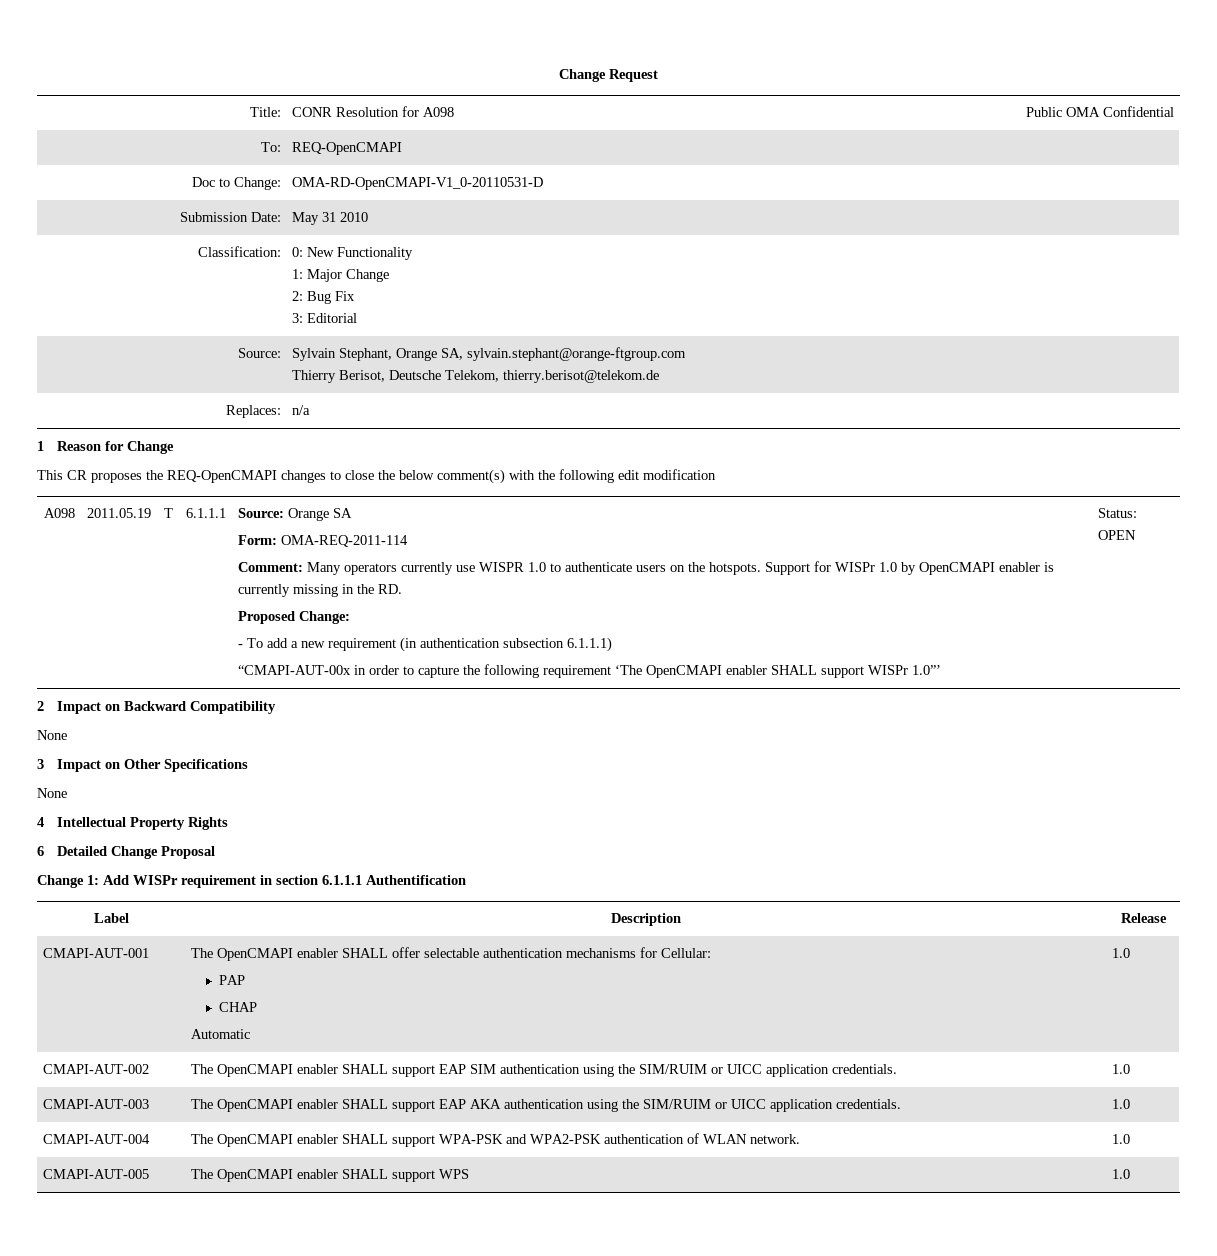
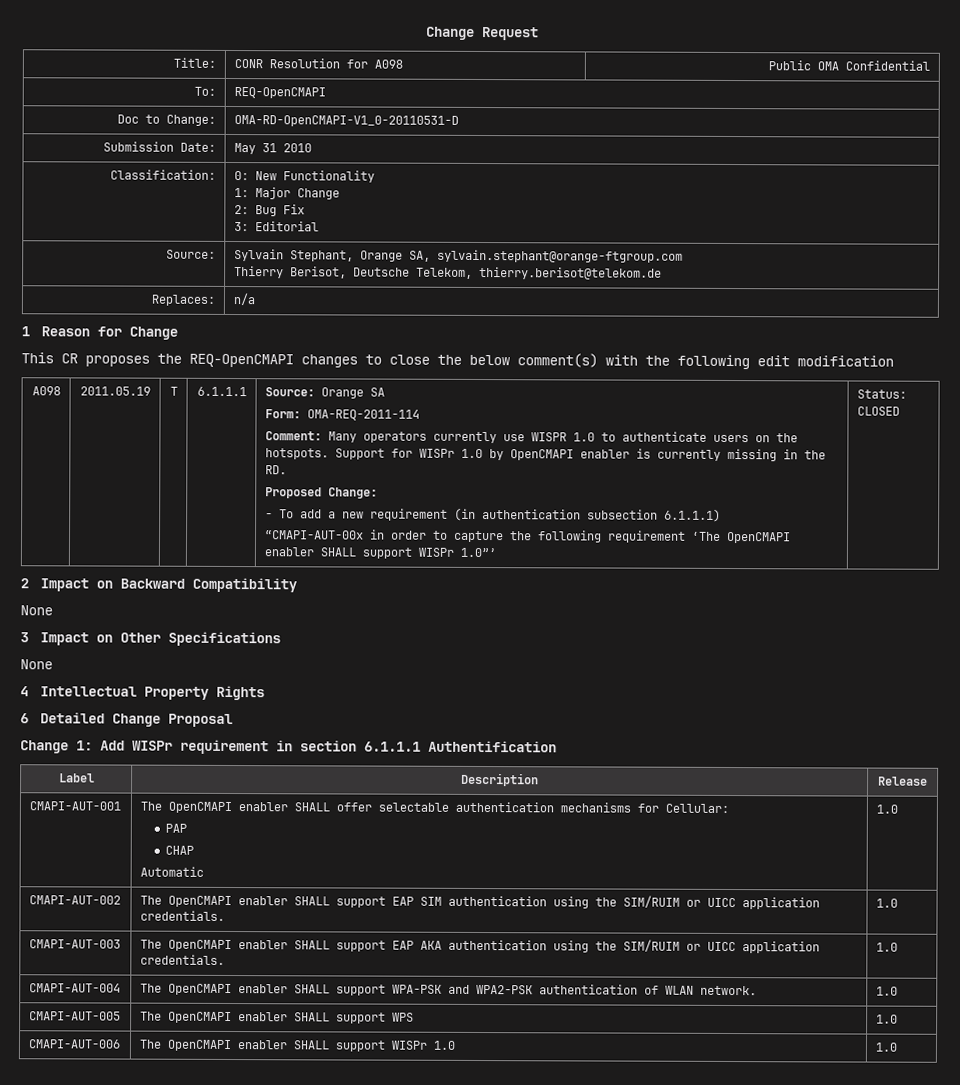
[1097,530,1136,540] OPEN -> [856,406,900,416] CLOSED
(1130, 1174) none -> [27,1039,121,1049] [138,1039,455,1052] [874,1042,897,1052] // CMAPI-AUT-006 | The OpenCMAPI enabler SHALL support WISPr 1.0 | 1.0

